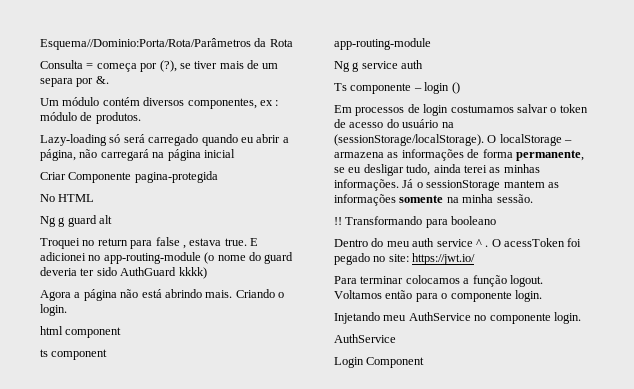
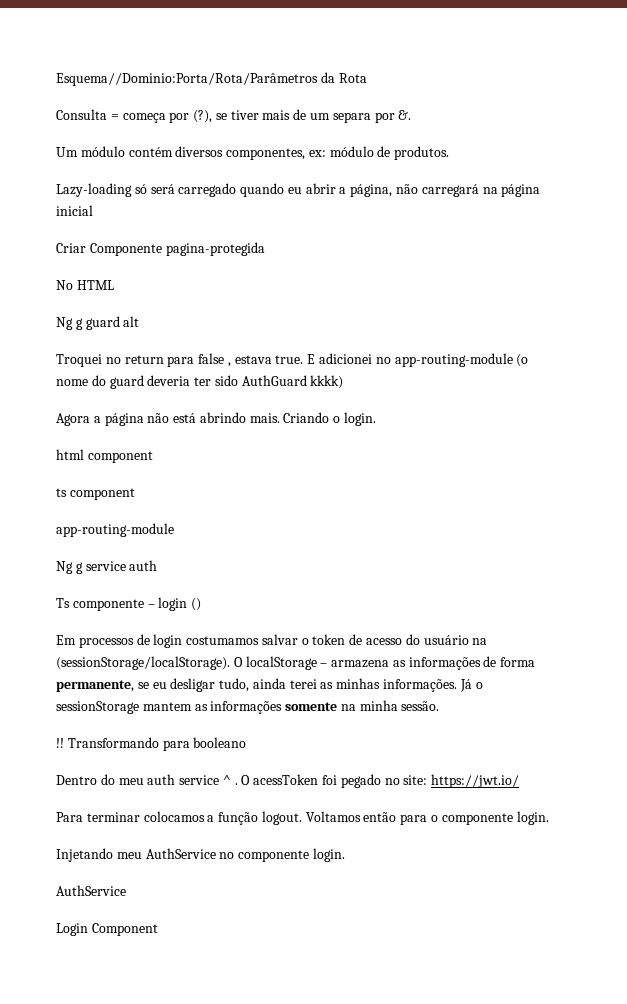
[259,100,279,106] ex : -> [308,150,326,157] ex:

